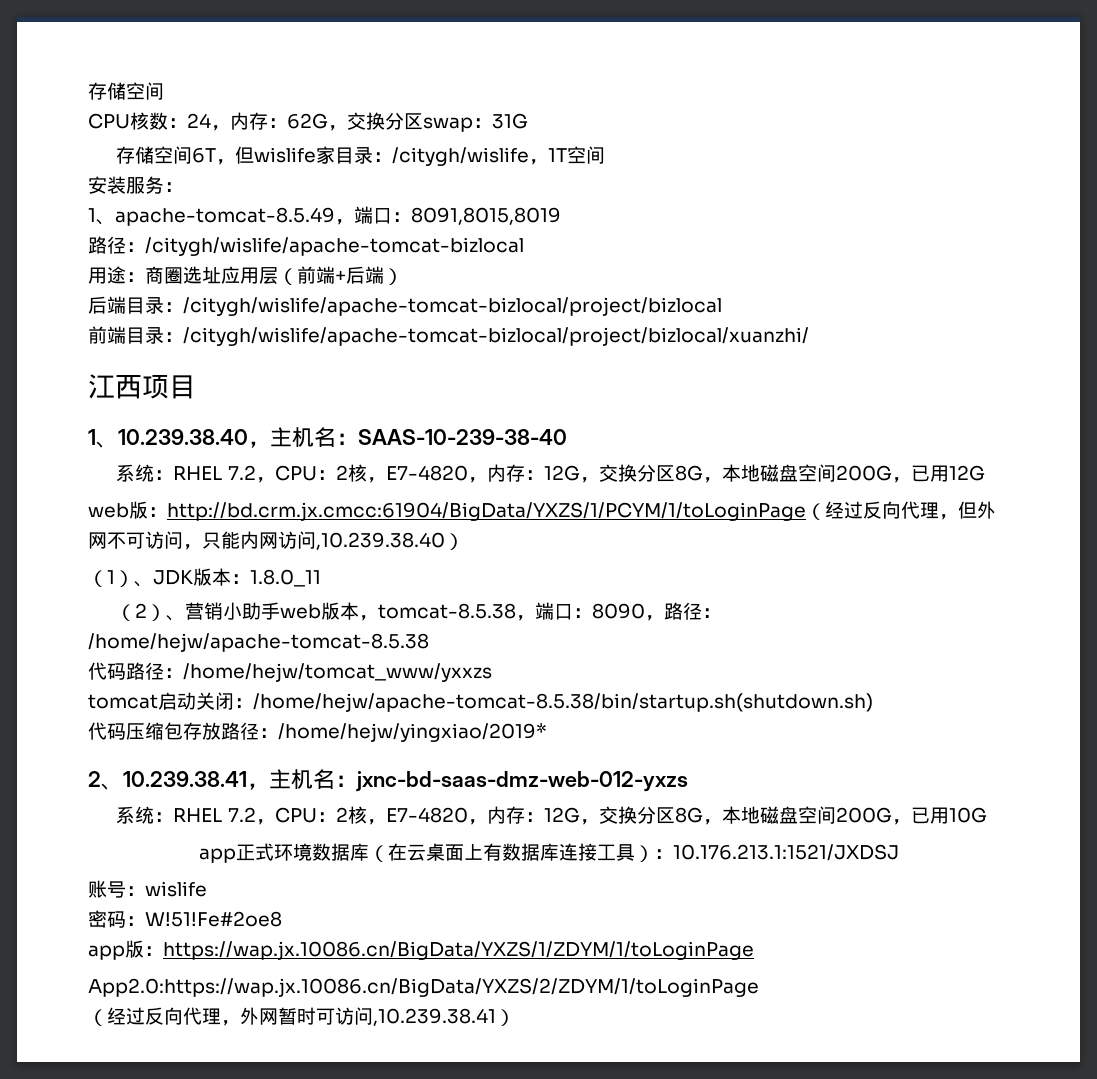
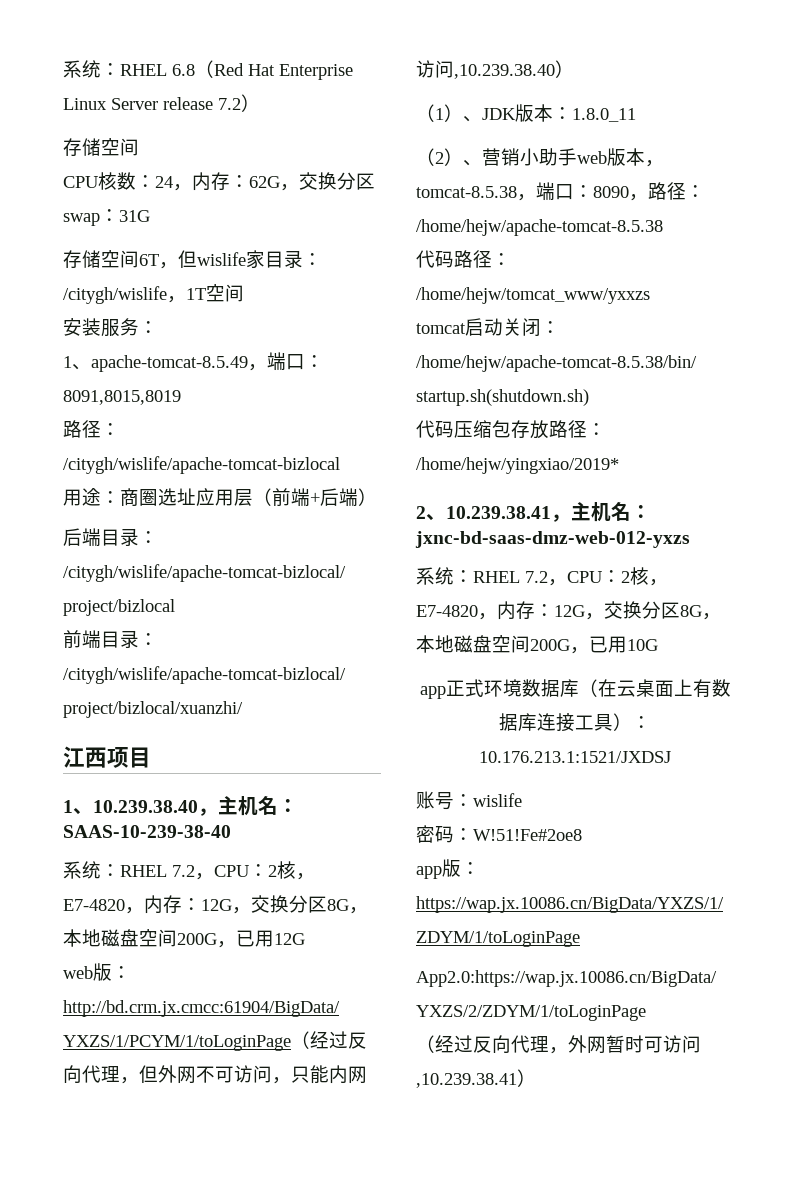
(88, 91) none -> [63,60,353,80] [63,94,260,112] 系统：RHEL 6.8（Red Hat Enterprise Linux Server release 7.2） //

